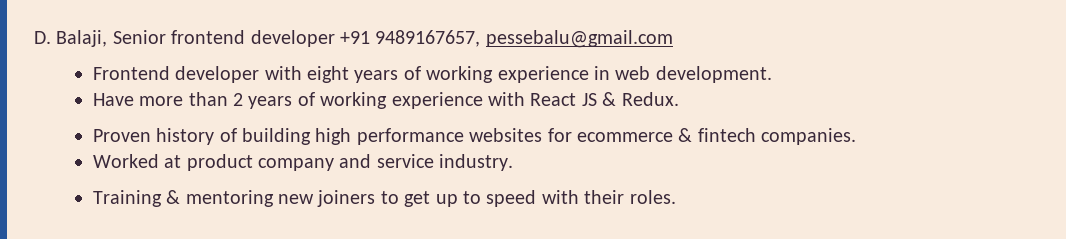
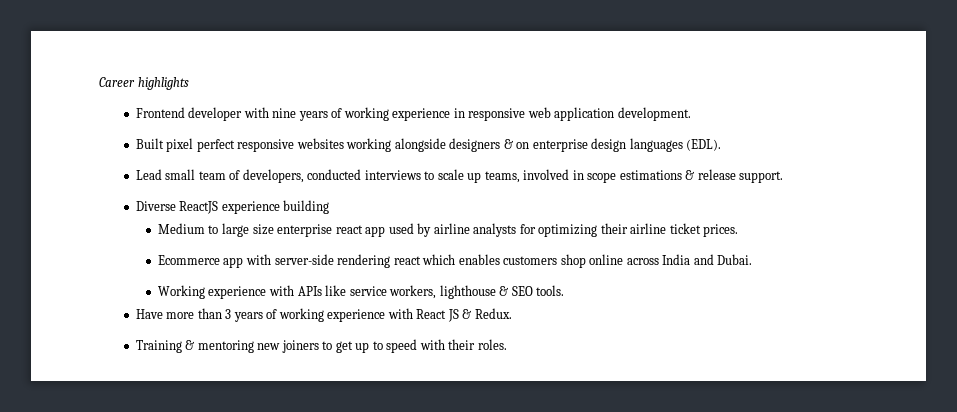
[34,30,673,48] D. Balaji, Senior frontend developer +91 9489167657, pessebalu@gmail.com -> [99,77,189,90] Career highlights
[306,66,349,83] eight -> [272,108,297,118] nine
[615,66,772,83] web development. -> [468,107,691,121] [135,138,722,152] [135,169,784,183] [135,200,330,214] [157,223,739,237] [157,254,753,268] [157,285,565,299] responsive web application development. // Built pixel perfect responsive websites working alongside designers & on enterprise design languages (EDL). // Lead small team of developers, conducted interviews to scale up teams, involved in scope estimations & release support. // Diverse ReactJS experience building // Medium to large size enterprise react app used by airline analysts for optimizing their airline ticket prices. // Ecommerce app with server-side rendering react which enables customers shop online across India and Dubai. // Working experience with APIs like service workers, lighthouse & SEO tools.
[232,93,243,106] 2 -> [225,309,232,319] 3
[92,128,857,145] [92,154,514,171] // Proven history of building high performance websites for ecommerce & fintech companies. // Worked at product company and service industry. -> (512, 313) none

